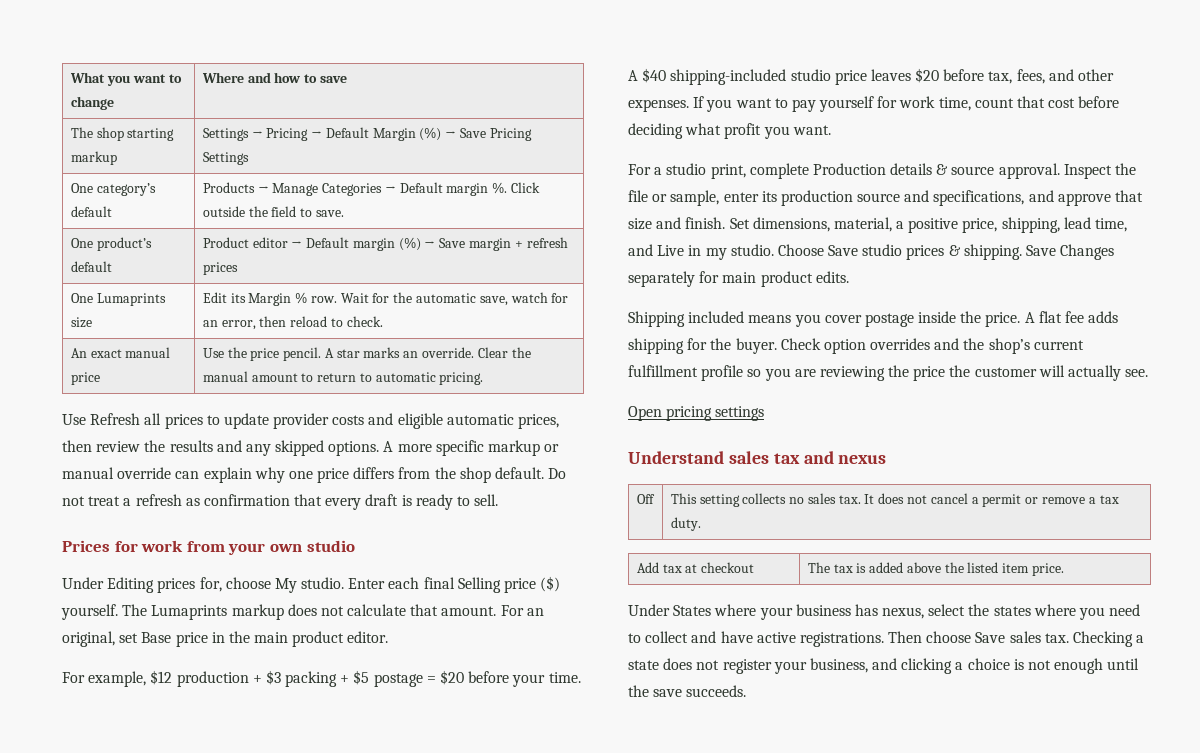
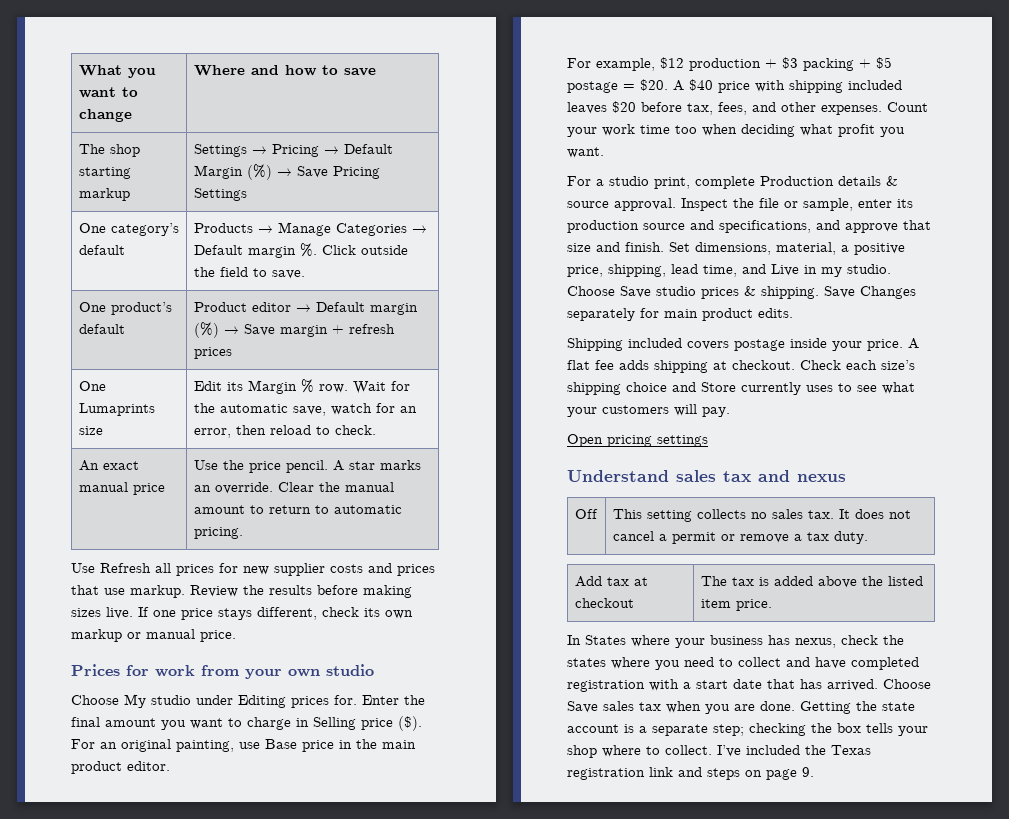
[206,413,560,429] [62,440,560,456] [62,467,567,483] [62,494,499,510] to update provider costs and eligible automatic prices, then review the results and any skipped options. A more specific markup or manual override can explain why one price differs from the shop default. Do not treat a refresh as confirmation that every draft is ready to sell. -> [219,563,435,576] [71,585,412,598] [71,607,413,620] [71,629,236,642] for new supplier costs and prices that use markup. Review the results before making sizes live. If one price stays different, check its own markup or manual price.
[62,576,561,593] [61,604,544,620] [62,631,139,647] Under Editing prices for, choose My studio. Enter each final Selling price ($) yourself. The Lumaprints markup does not calculate that amount. For an original, set -> [71,694,425,708] [71,716,422,731] [71,739,260,752] Choose My studio under Editing prices for. Enter the final amount you want to charge in Selling price ($). For an original painting, use
[440,670,581,687] [628,68,867,85] $20 before your time. A $40 shipping-included studio price -> [640,79,902,93] $20. A $40 price with shipping included
[693,96,1120,112] If you want to pay yourself for work time, count that cost before -> [887,102,928,112] [567,124,737,137] Count your work time too when
[748,314,862,327] means you cover -> [687,341,729,350] covers
[960,311,982,323] the -> [832,341,862,351] your
[687,338,1084,354] [628,365,1149,381] for the buyer. Check option overrides and the shop’s current fulfillment profile so you are reviewing the price the customer will actually see. -> [713,360,915,370] [567,382,915,395] [567,404,730,417] at checkout. Check each size’s shipping choice and Store currently uses to see what your customers will pay.
[628,604,670,616] Under -> [567,635,581,645] In
[928,604,966,616] select -> [841,635,878,645] check
[756,631,1145,647] [628,658,1140,674] [628,685,747,697] active registrations. Then choose Save sales tax. Checking a state does not register your business, and clicking a choice is not enough until the save succeeds. -> [851,657,919,670] [567,679,931,692] [567,701,915,714] [567,723,928,736] [567,745,871,758] [567,767,814,780] completed registration with a start date that has arrived. Choose Save sales tax when you are done. Getting the state account is a separate step; checking the box tells your shop where to collect. I’ve included the Texas registration link and steps on page 9.

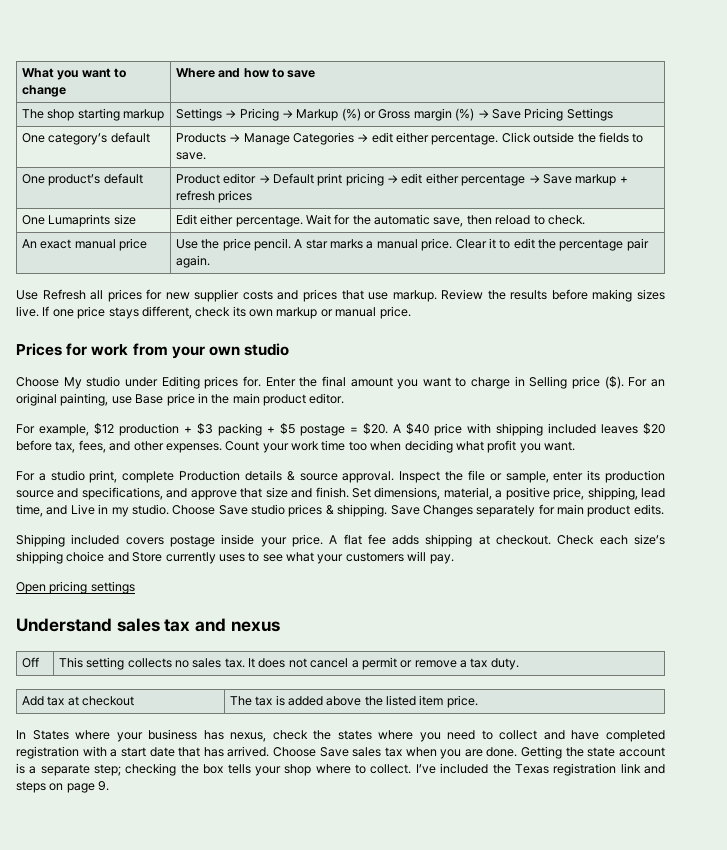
[343,144,393,154] [193,165,243,179] Default Margin -> [296,108,452,121] Markup (%) or Gross margin
[193,243,317,258] Default margin %. -> [371,132,499,145] edit either percentage.
[219,267,248,277] field -> [598,132,629,143] fields
[369,303,418,315] [193,322,328,338] margin (%) → Save margin -> [317,173,617,186] print pricing → edit either percentage → Save markup
[226,379,348,394] its Margin % row. -> [200,214,303,227] either percentage.
[330,403,417,415] [193,428,231,438] watch for an error, -> (464, 222) none
[193,482,394,494] [193,505,402,514] [193,527,243,539] an override. Clear the manual amount to return to automatic pricing. -> [366,238,649,251] [175,255,210,268] a manual price. Clear it to edit the percentage pair again.

